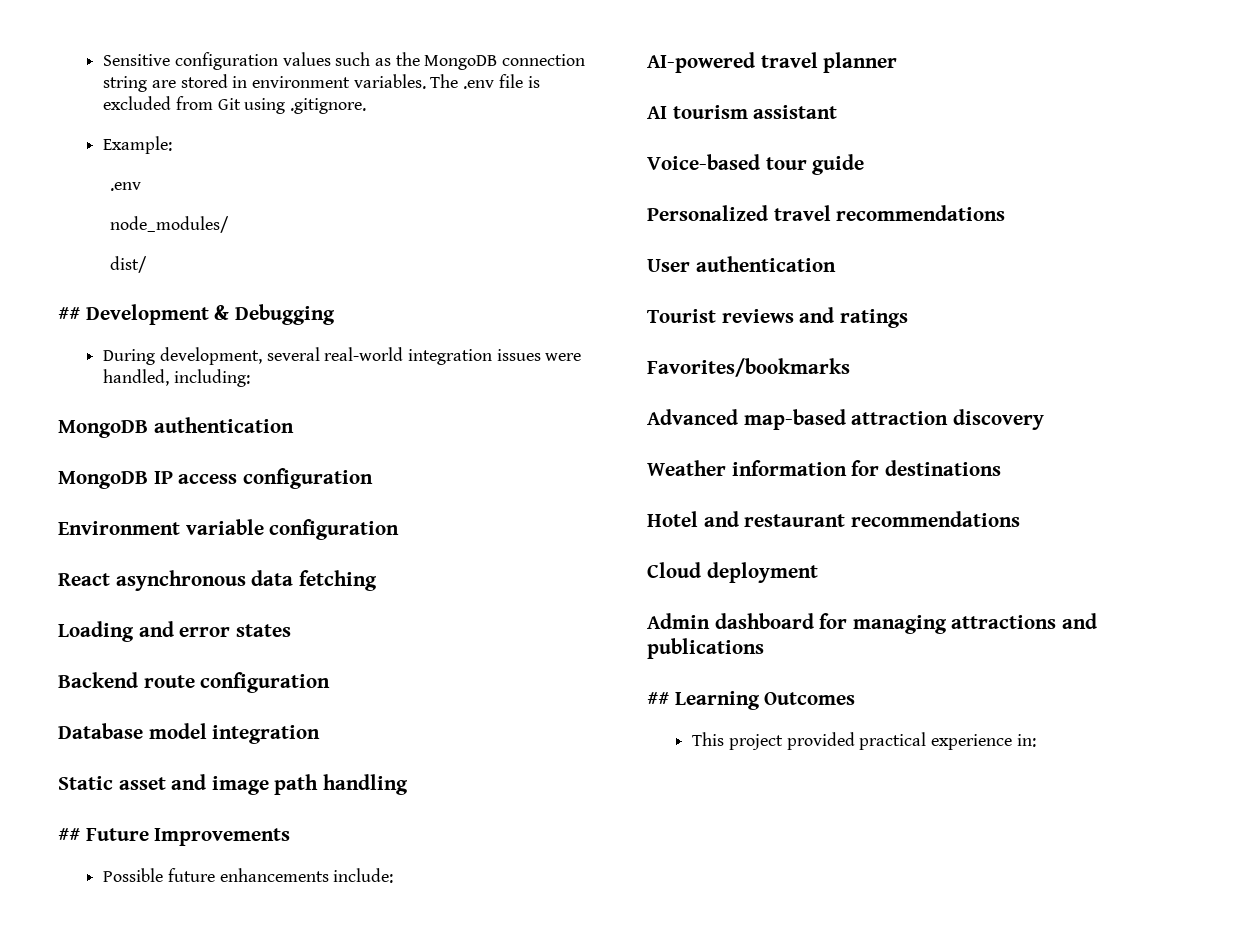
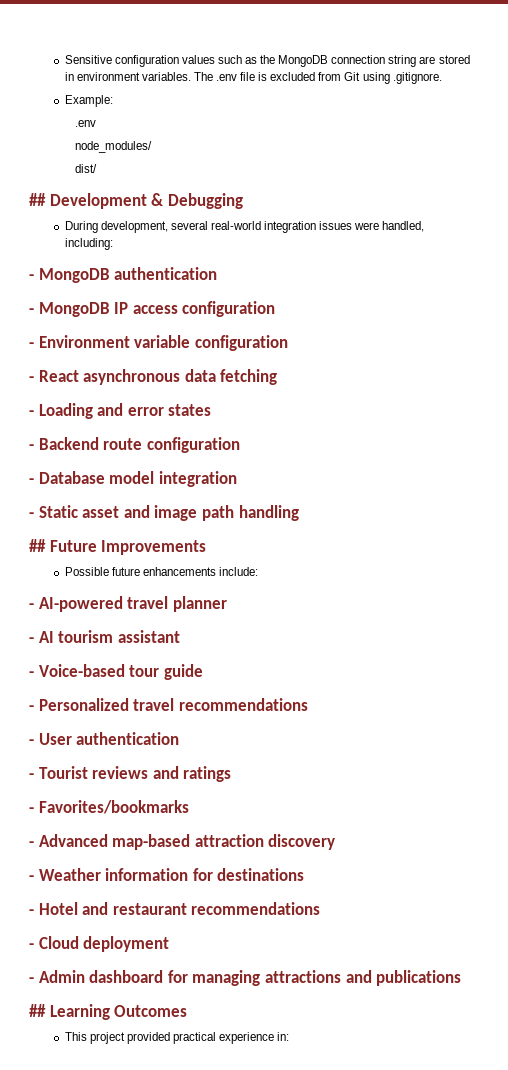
(250, 378) none -> [29,274,34,280] -
(294, 425) none -> [29,308,34,314] -
(373, 478) none -> [29,342,34,348] -
(400, 529) none -> [29,376,34,382] -
(377, 580) none -> [29,410,34,416] -
(291, 630) none -> [29,444,34,450] -
(331, 682) none -> [29,478,34,484] -
(321, 734) none -> [29,512,34,518] -
(394, 875) none -> [29,603,34,609] -
(898, 62) none -> [29,637,34,643] -
(838, 112) none -> [29,671,34,677] -
(865, 164) none -> [29,705,34,711] -
(1006, 213) none -> [29,739,34,745] -
(836, 264) none -> [29,773,34,779] -
(908, 318) none -> [29,807,34,813] -
(850, 367) none -> [29,841,34,847] -
(1044, 419) none -> [29,875,34,881] -
(1001, 468) none -> [29,909,34,915] -
(1020, 519) none -> [29,943,34,949] -
(818, 572) none -> [29,977,34,983] -

